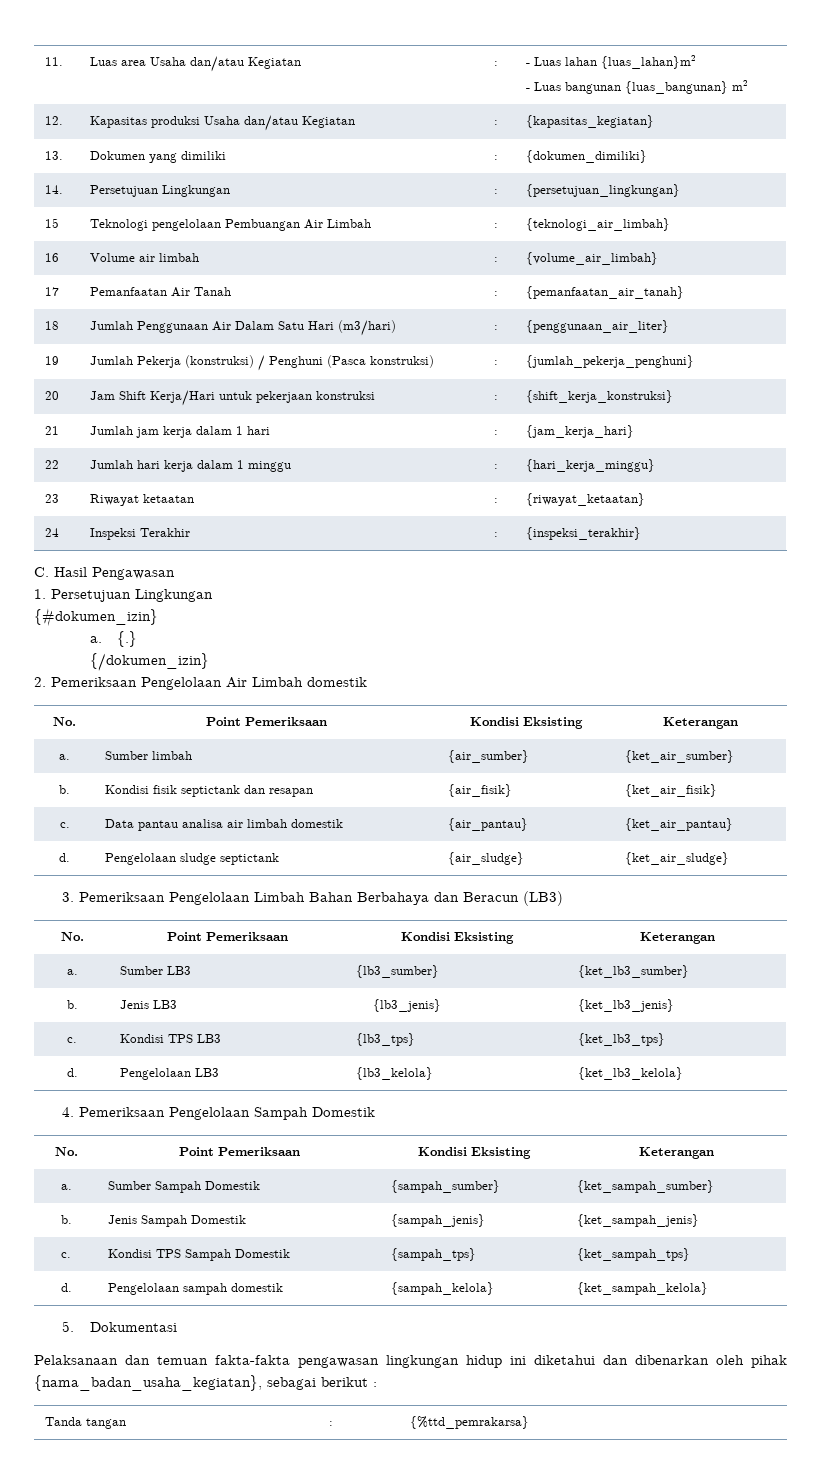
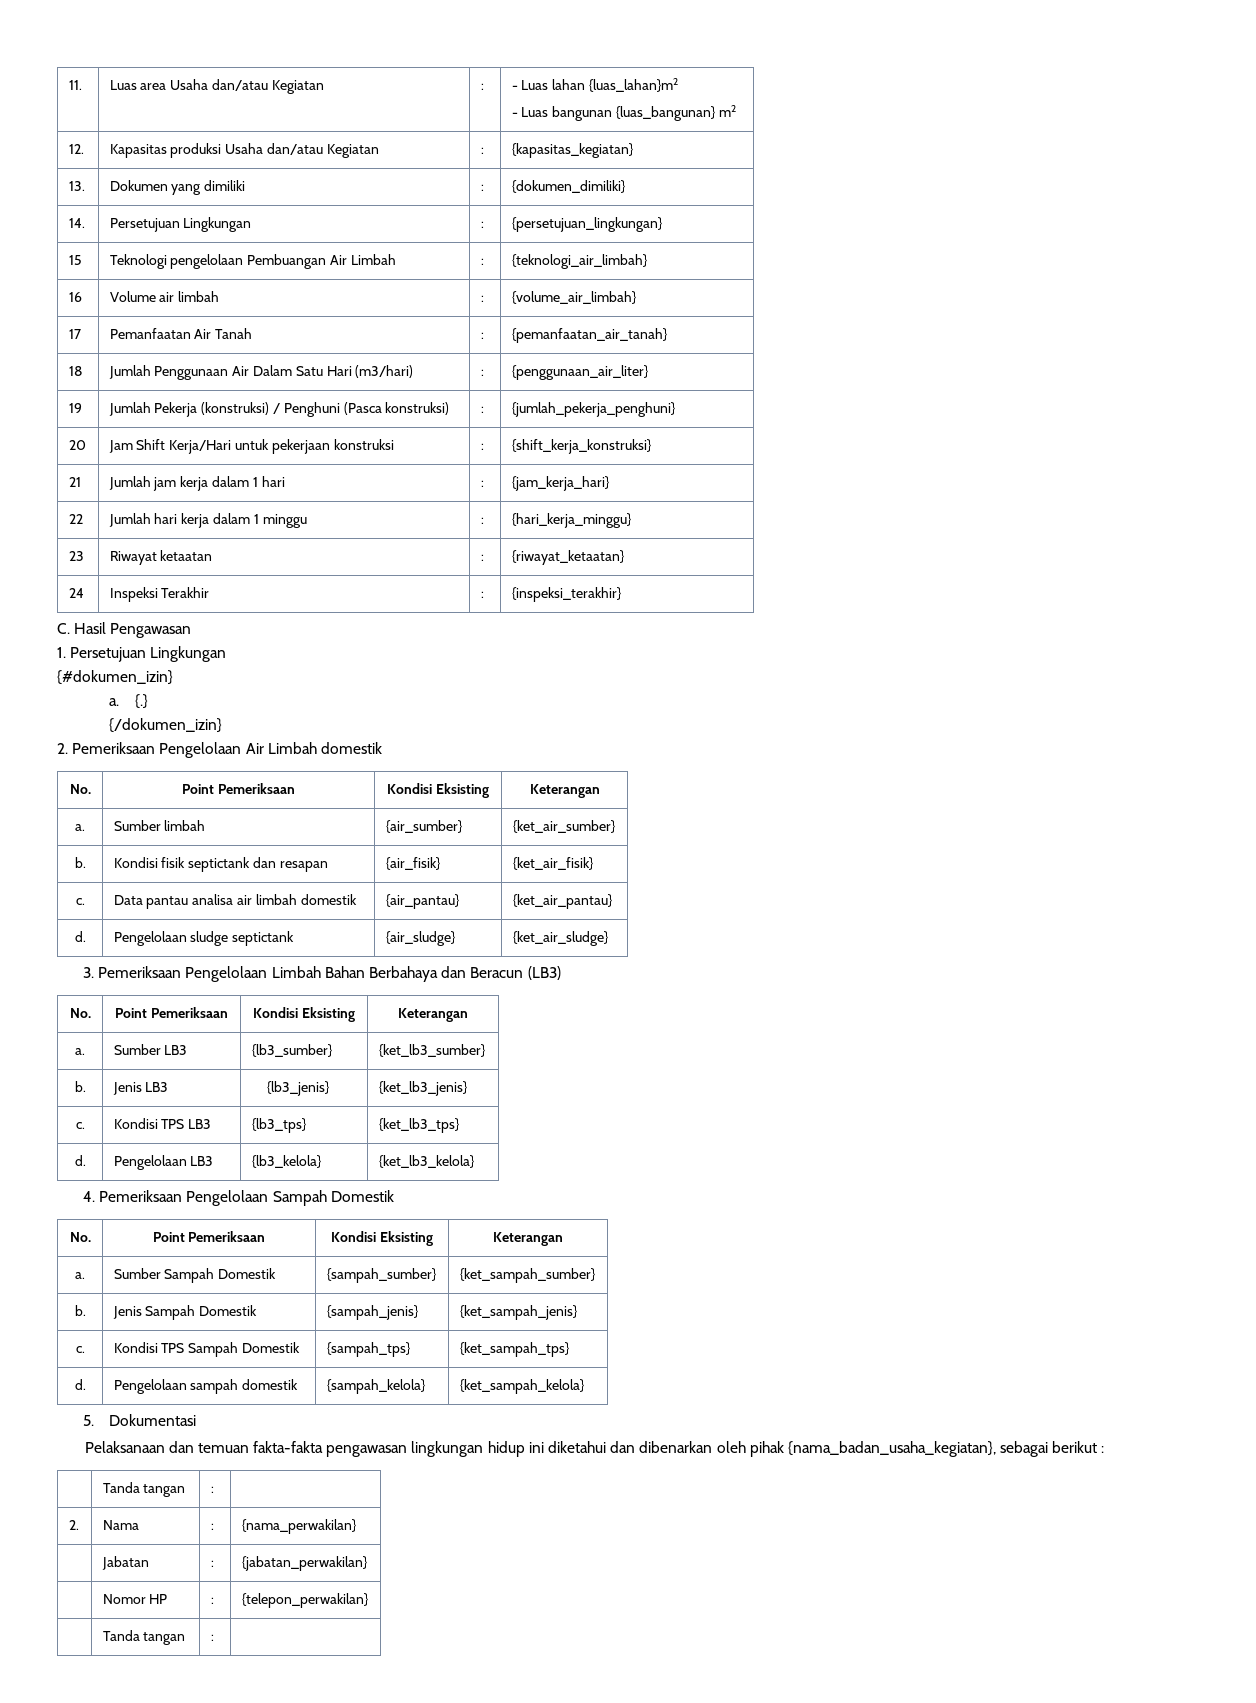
[45,1417,127,1429] [329,1421,334,1426] [410,1416,530,1429] Tanda tangan | : | {%ttd_pemrakarsa} -> [102,1482,186,1497] [210,1486,214,1493] [68,1520,79,1530] [102,1520,139,1530] [210,1523,214,1530] [241,1519,356,1534] [101,1556,149,1570] [210,1560,214,1567] [241,1556,367,1571] [102,1594,168,1604] [210,1597,214,1604] [241,1593,368,1608] [102,1630,186,1645] [210,1634,214,1641] | Tanda tangan | : | // 2. | Nama | : | {nama_perwakilan} // | Jabatan | : | {jabatan_perwakilan} // | Nomor HP | : | {telepon_perwakilan} // | Tanda tangan | : |

